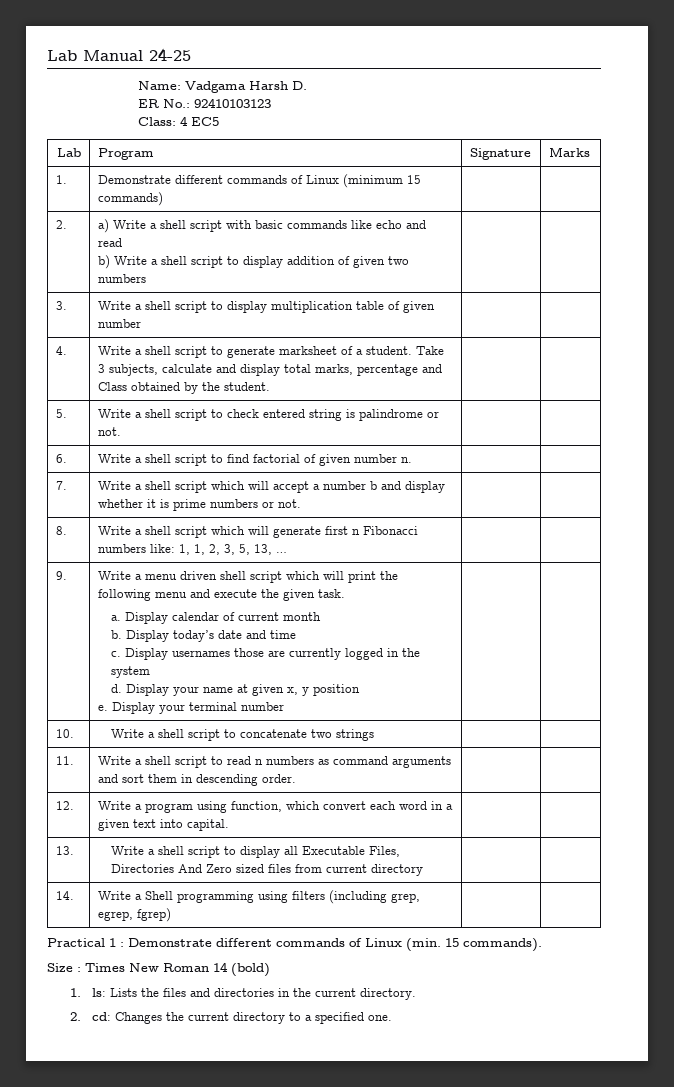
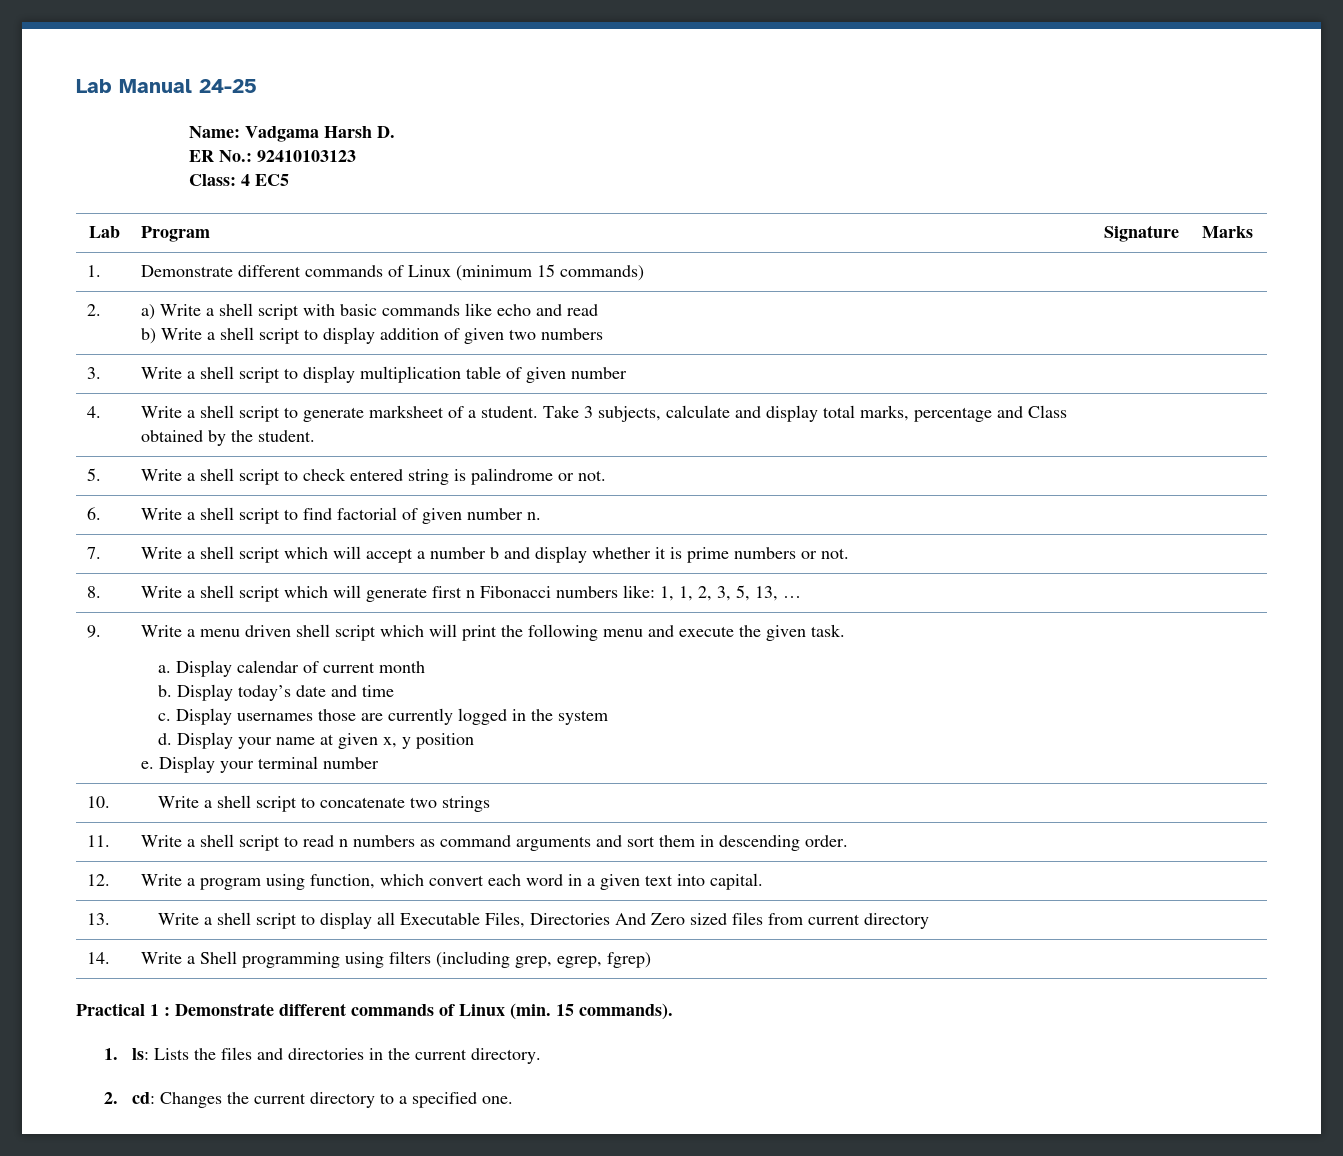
[47,962,270,977] // Size : Times New Roman 14 (bold) -> (673, 1011) none

